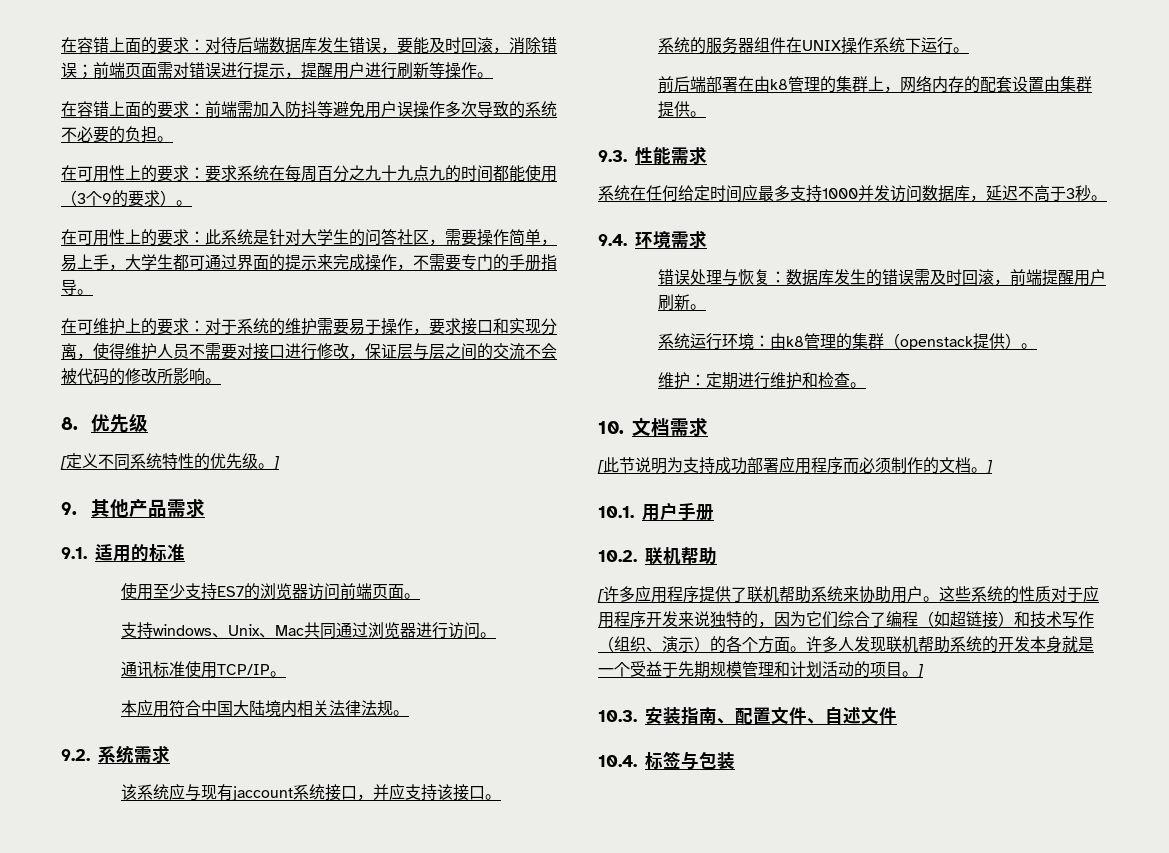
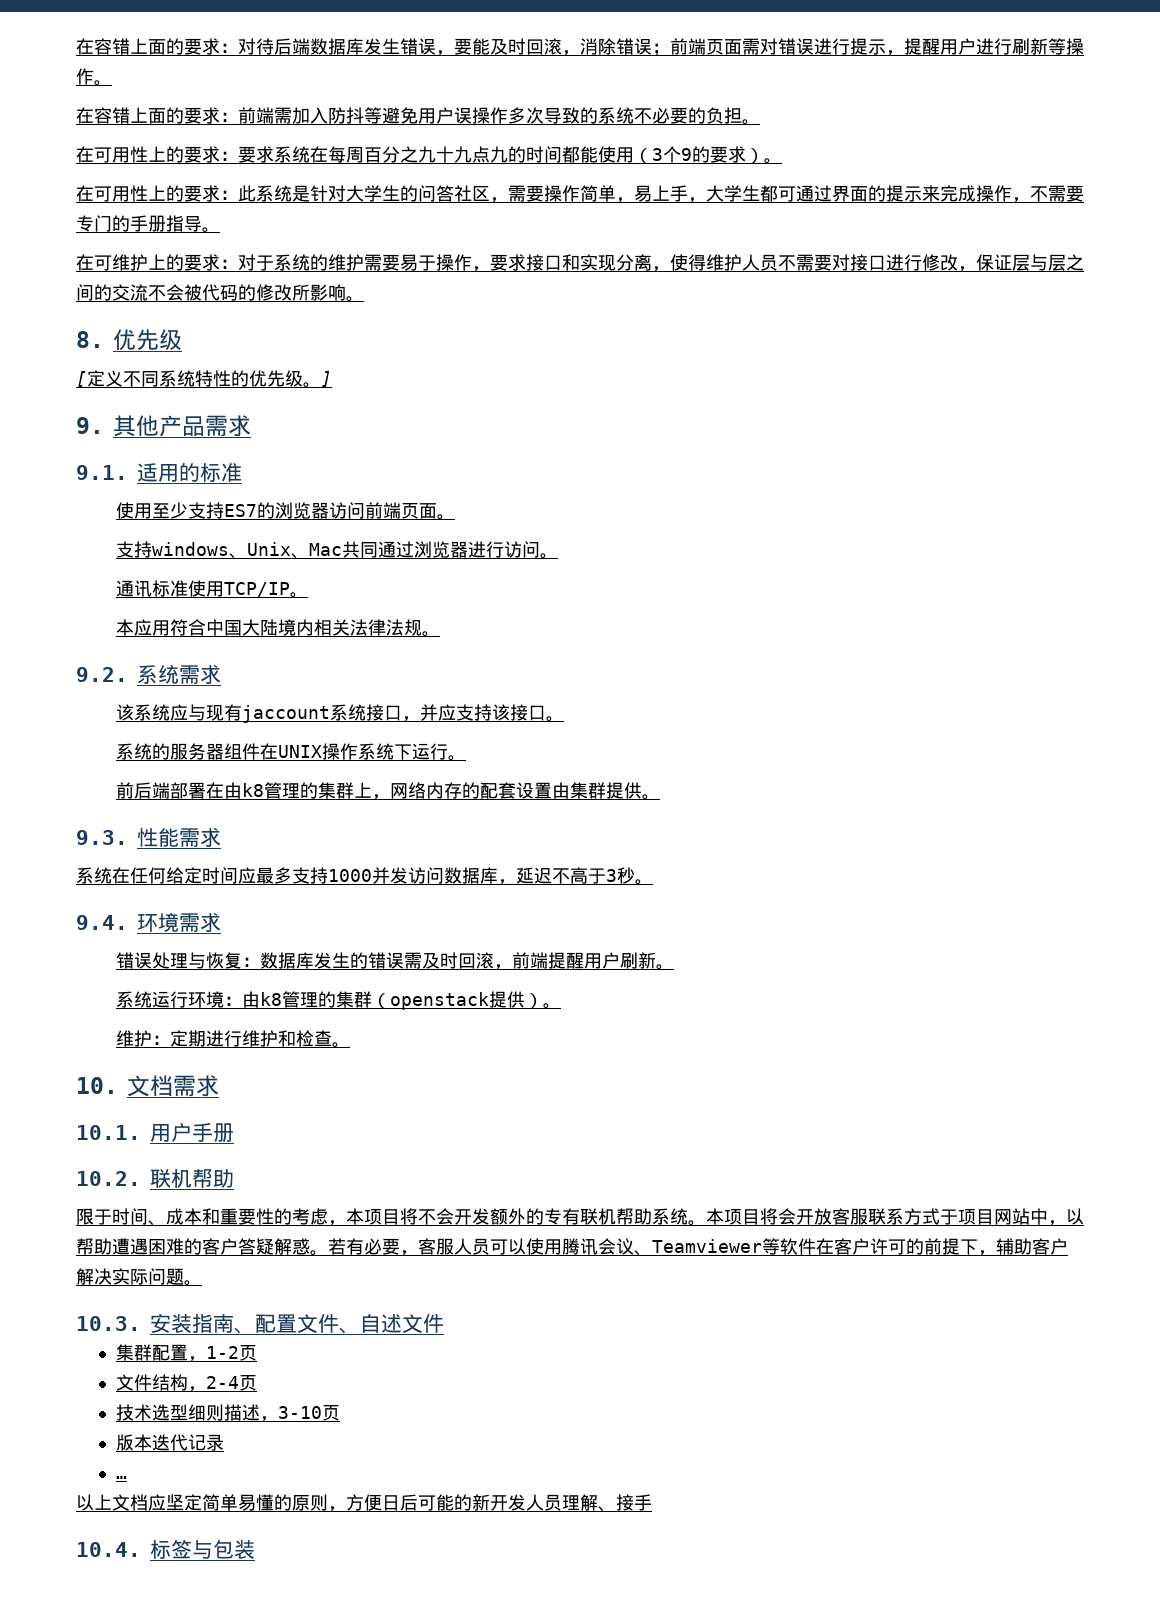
[597,456,993,474] // [此节说明为支持成功部署应用程序而必须制作的文档。] -> (219, 1086) none
[597,585,1099,603] [598,611,1094,628] [598,636,1094,653] [598,661,924,678] [许多应用程序提供了联机帮助系统来协助用户。这些系统的性质对于应用程序开发来说独特的，因为它们综合了编程（如超链接）和技术写作（组织、演示）的各个方面。许多人发现联机帮助系统的开发本身就是一个受益于先期规模管理和计划活动的项目。] -> [76,1208,1084,1226] [76,1238,1068,1256] [76,1268,202,1286] 限于时间、成本和重要性的考虑，本项目将不会开发额外的专有联机帮助系统。本项目将会开放客服联系方式于项目网站中，以帮助遭遇困难的客户答疑解惑。若有必要，客服人员可以使用腾讯会议、Teamviewer等软件在客户许可的前提下，辅助客户解决实际问题。
(897, 715) none -> [115,1344,257,1362] [115,1374,257,1392] [115,1404,340,1422] [115,1434,224,1451] [115,1476,127,1479] [76,1494,652,1512] // 集群配置，1-2页 // 文件结构，2-4页 // 技术选型细则描述，3-10页 // 版本迭代记录 // … // 以上文档应坚定简单易懂的原则，方便日后可能的新开发人员理解、接手

